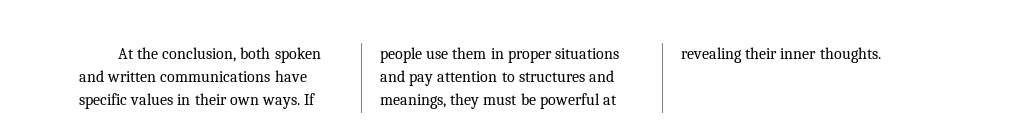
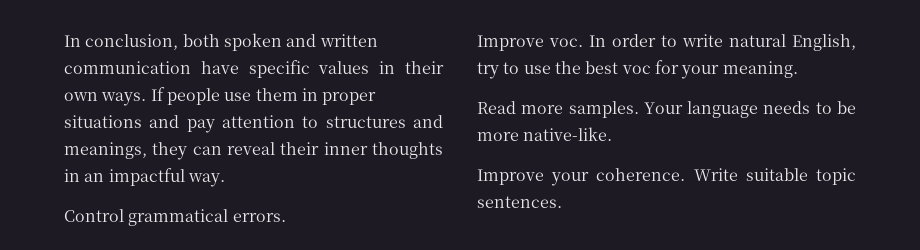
[117,47,159,59] At the -> [64,35,81,47] In
[160,71,271,82] communications -> [64,61,191,74] communication
[483,93,617,109] [681,47,881,63] must be powerful at revealing their inner thoughts. -> [192,142,443,159] [64,168,225,187] [64,209,286,226] [477,34,856,51] [477,60,798,79] [477,101,856,118] [477,127,613,141] [477,168,856,186] [477,196,562,208] can reveal their inner thoughts in an impactful way. // Control grammatical errors. // Improve voc. In order to write natural English, try to use the best voc for your meaning. // Read more samples. Your language needs to be more native-like. // Improve your coherence. Write suitable topic sentences.

